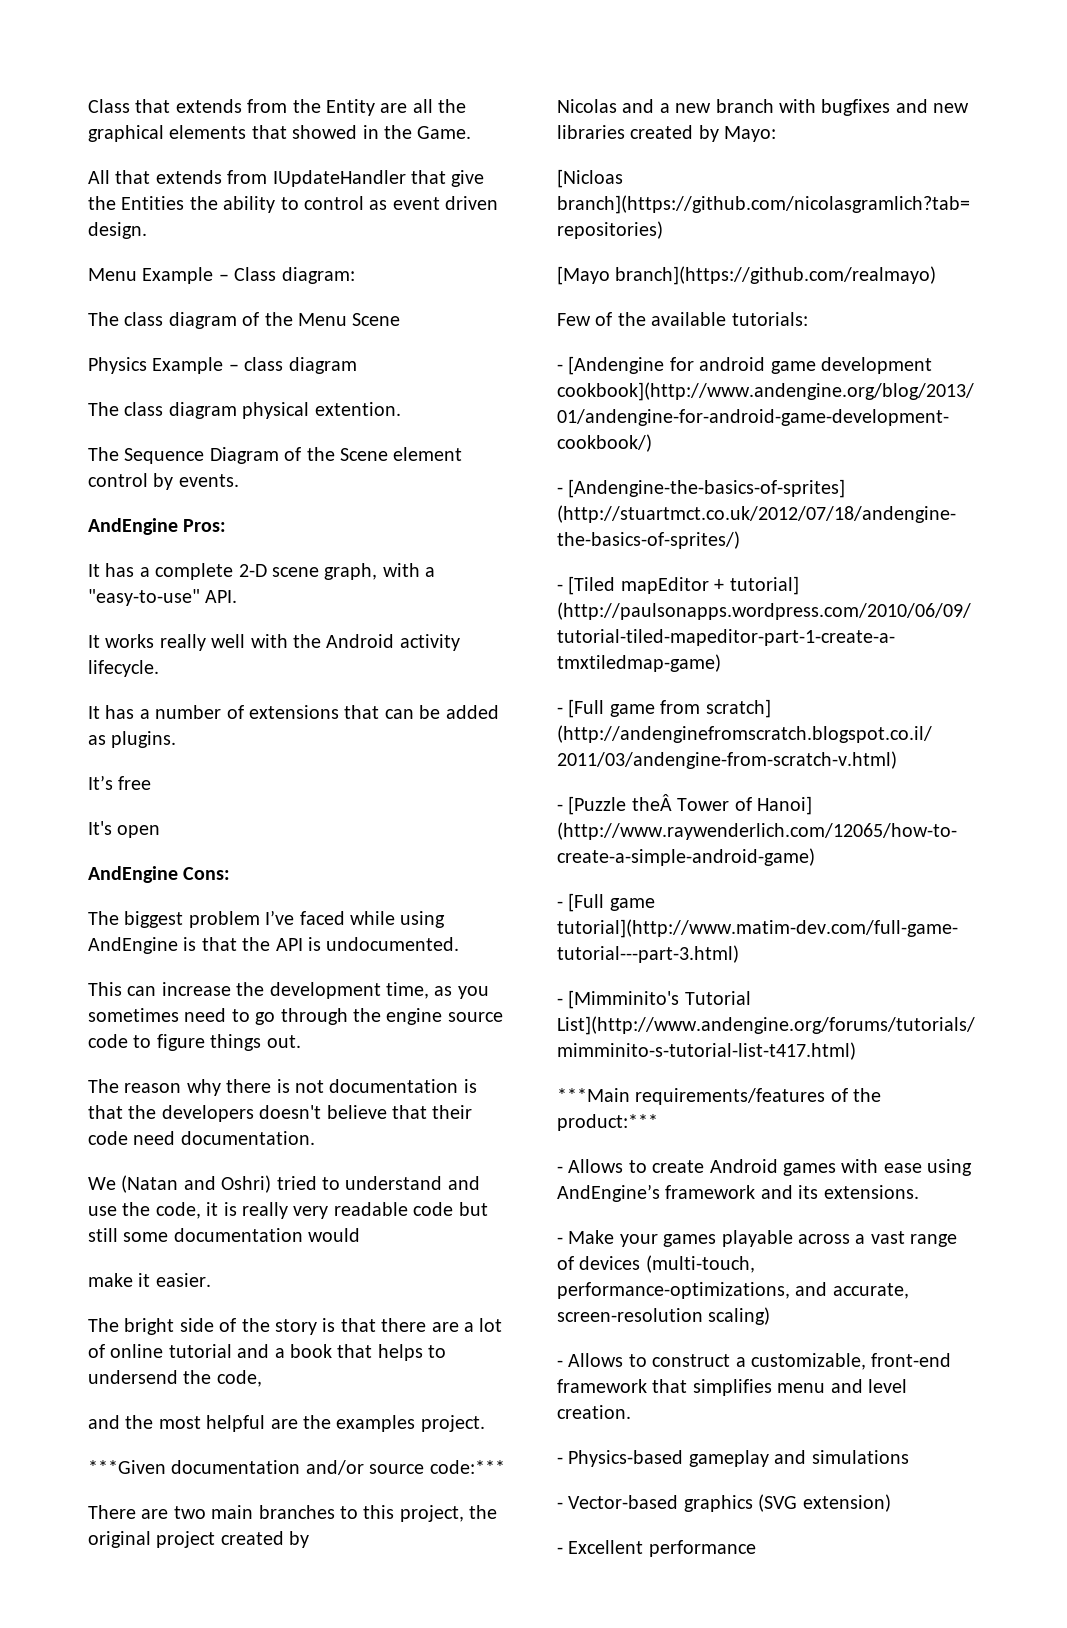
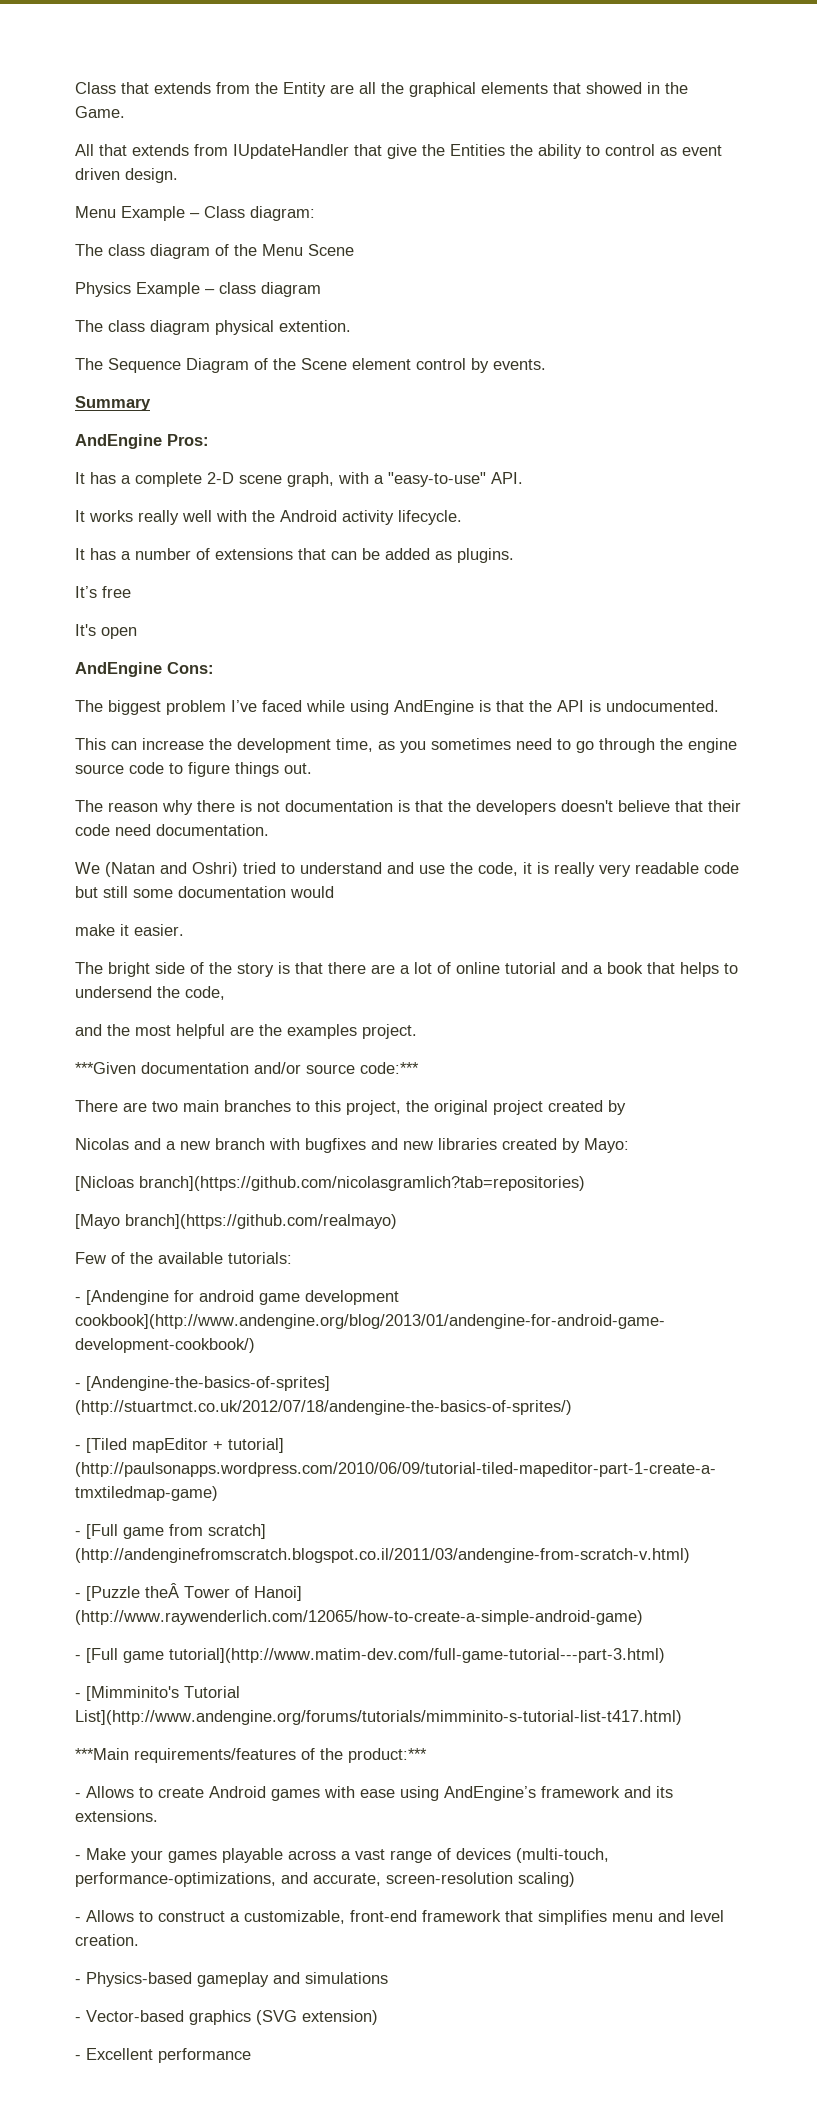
(239, 480) none -> [75,396,151,411] // Summary

